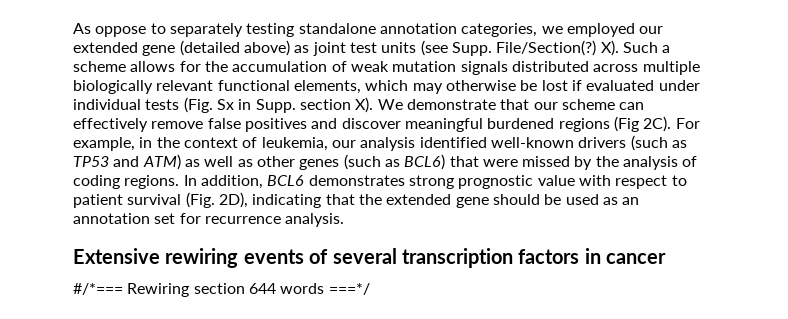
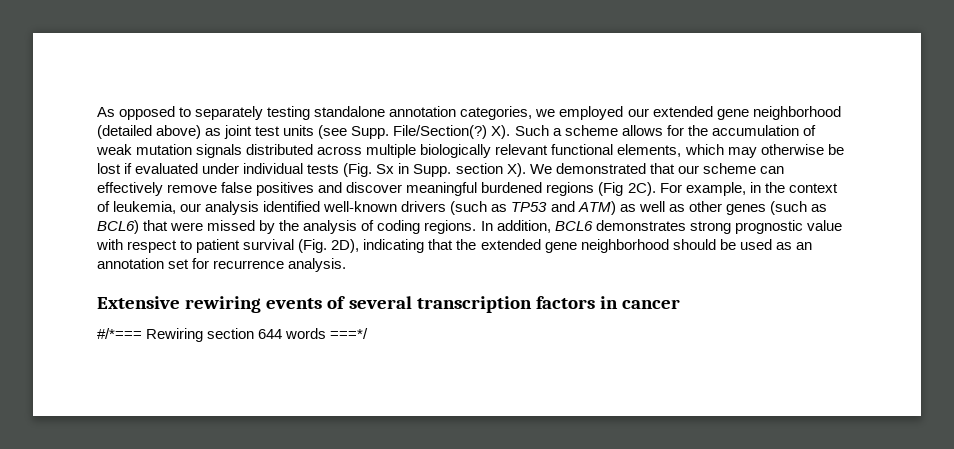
[95,26,147,37] oppose -> [119,106,176,120] opposed
(176, 50) none -> [752,106,841,120] neighborhood
[406,99,496,110] demonstrate -> [555,163,646,174] demonstrated
(489, 202) none -> [580,239,669,253] neighborhood

